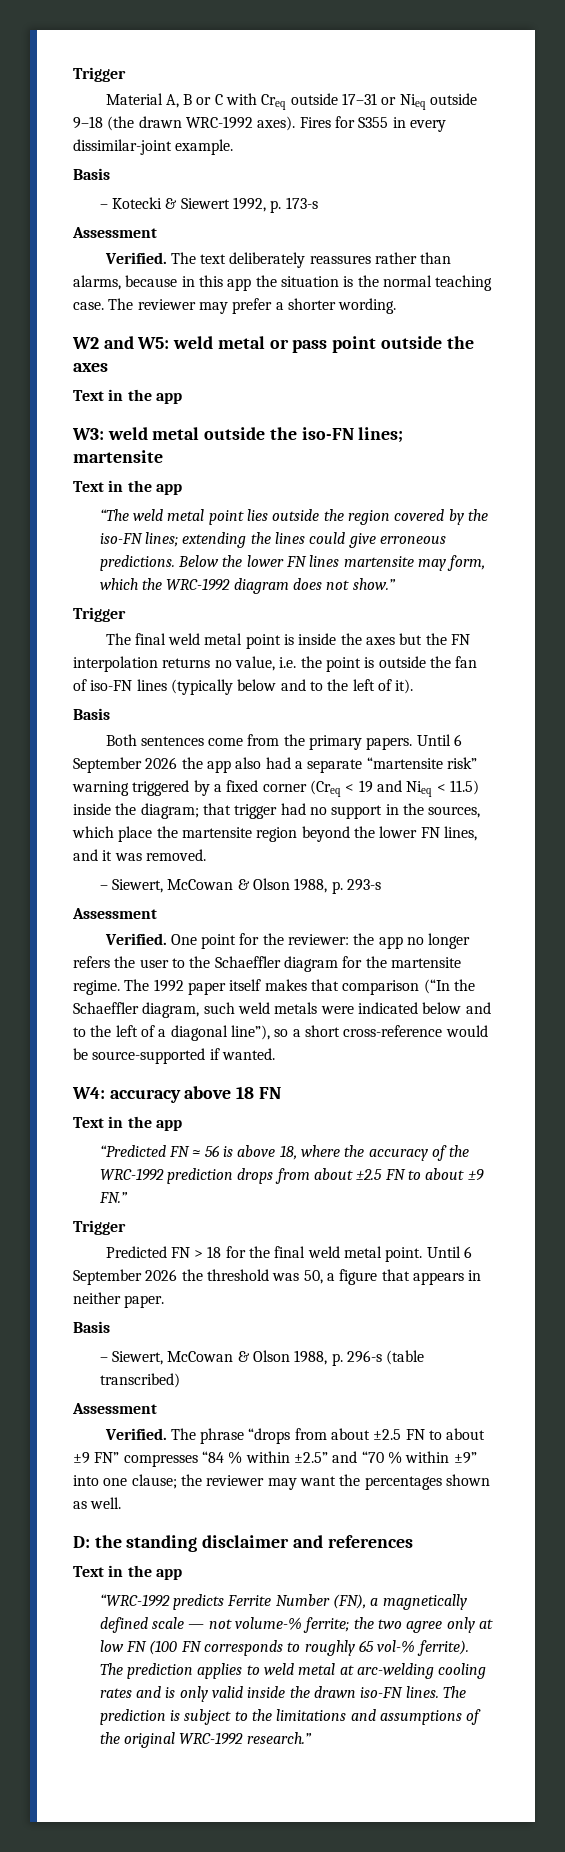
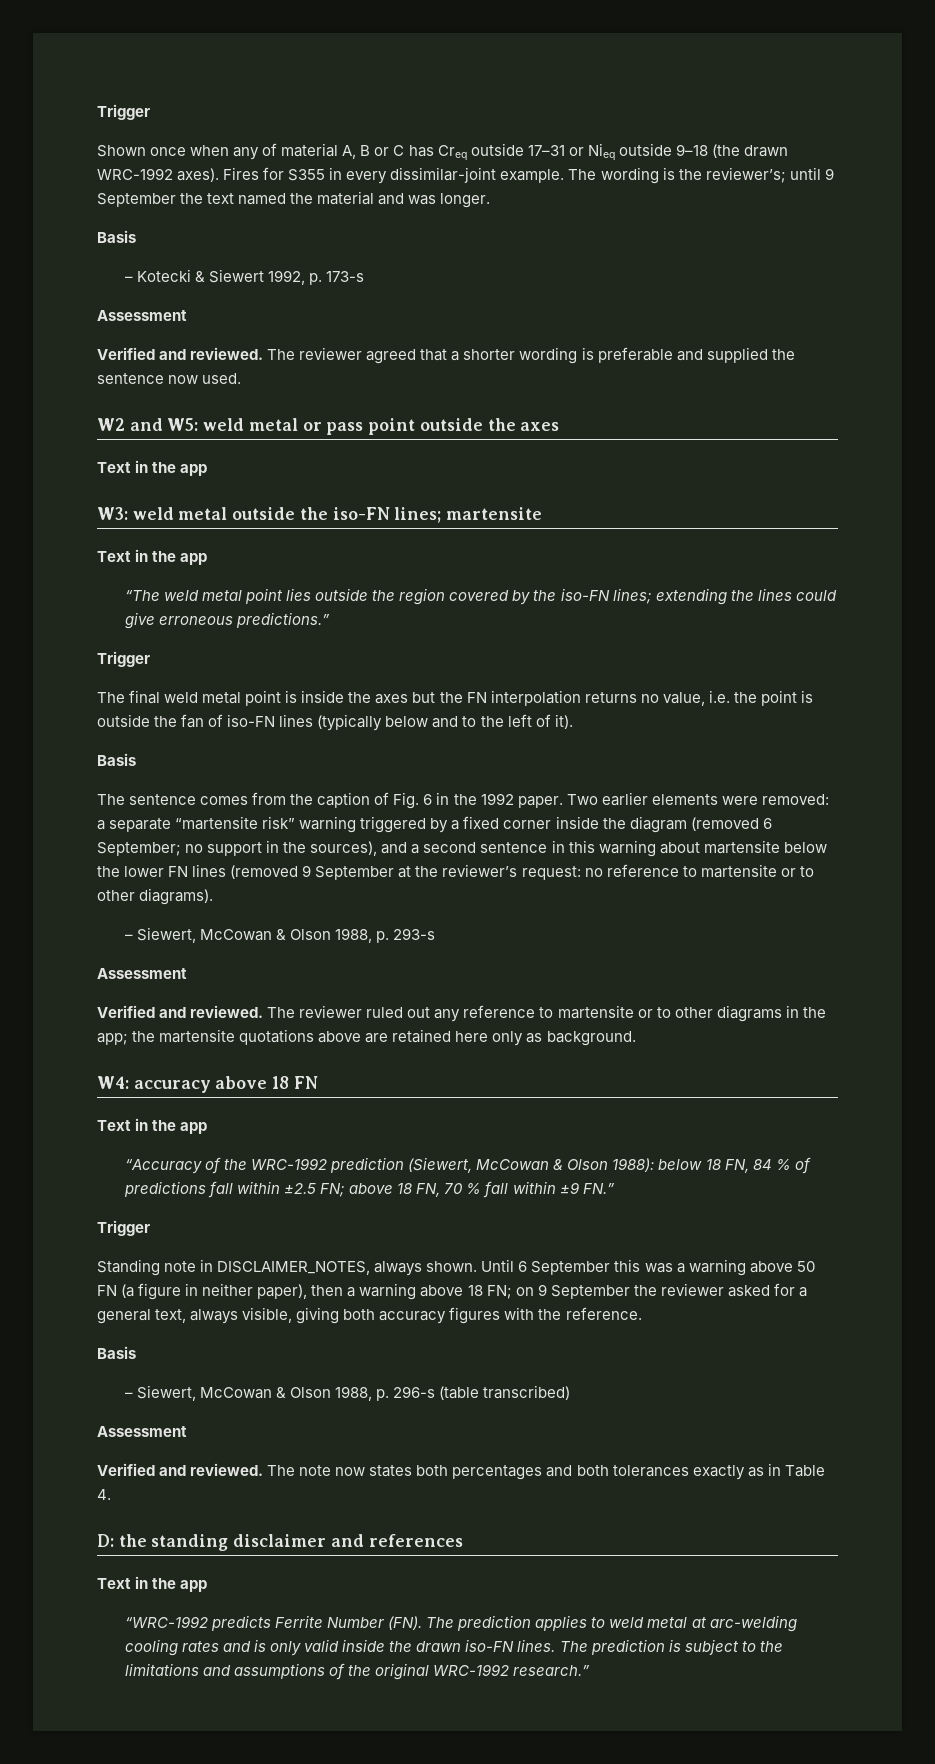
[73,67,126,82] [105,93,163,105] Trigger // Material -> [97,104,150,120] [97,143,339,160] Trigger // Shown once when any of material
[226,93,258,105] with -> [408,145,434,157] has
(234, 147) none -> [568,167,834,184] [97,191,491,208] The wording is the reviewer’s; until 9 September the text named the material and was longer.
[104,252,452,268] [73,275,493,291] [73,298,397,314] Verified. The text deliberately reassures rather than alarms, because in this app the situation is the normal teaching case. The reviewer may prefer a shorter wording. -> [97,347,795,364] [97,373,242,384] Verified and reviewed. The reviewer agreed that a shorter wording is preferable and supplied the sentence now used.
[99,555,486,571] [99,578,396,594] predictions. Below the lower FN lines martensite may form, which the WRC-1992 diagram does not show.” -> [236,612,331,628] predictions.”
[105,734,463,750] [73,757,291,773] Both sentences come from the primary papers. Until 6 September 2026 the app also had -> [97,792,829,809] The sentence comes from the caption of Fig. 6 in the 1992 paper. Two earlier elements were removed:
[309,780,479,797] [73,803,481,819] [72,826,477,842] [73,849,206,861] (Creq < 19 and Nieq < 11.5) inside the diagram; that trigger had no support in the sources, which place the martensite region beyond the lower FN lines, and it was removed. -> [555,816,772,833] [97,840,827,857] [97,864,814,880] [97,888,214,905] inside the diagram (removed 6 September; no support in the sources), and a second sentence in this warning about martensite below the lower FN lines (removed 9 September at the reviewer’s request: no reference to martensite or to other diagrams).
[104,933,471,949] [73,956,461,972] [73,979,475,995] [73,1002,491,1018] [73,1025,488,1041] [73,1048,275,1064] Verified. One point for the reviewer: the app no longer refers the user to the Schaeffler diagram for the martensite regime. The 1992 paper itself makes that comparison (“In the Schaeffler diagram, such weld metals were indicated below and to the left of a diagonal line”), so a short cross-reference would be source-supported if wanted. -> [97,1005,826,1022] [97,1029,636,1046] Verified and reviewed. The reviewer ruled out any reference to martensite or to other diagrams in the app; the martensite quotations above are retained here only as background.
[99,1145,470,1161] [99,1168,484,1184] [98,1192,128,1203] [73,1220,126,1235] [105,1246,473,1262] [73,1269,482,1285] [73,1292,165,1308] “Predicted FN ≈ 56 is above 18, where the accuracy of the WRC-1992 prediction drops from about ±2.5 FN to about ±9 FN.” // Trigger // Predicted FN > 18 for the final weld metal point. Until 6 September 2026 the threshold was 50, a figure that appears in neither paper. -> [124,1157,811,1174] [123,1181,615,1198] [97,1220,150,1236] [97,1259,815,1276] [97,1283,807,1300] [97,1307,642,1324] “Accuracy of the WRC-1992 prediction (Siewert, McCowan & Olson 1988): below 18 FN, 84 % of predictions fall within ±2.5 FN; above 18 FN, 70 % fall within ±9 FN.” // Trigger // Standing note in DISCLAIMER_NOTES, always shown. Until 6 September this was a warning above 50 FN (a figure in neither paper), then a warning above 18 FN; on 9 September the reviewer asked for a general text, always visible, giving both accuracy figures with the reference.
[104,1428,486,1444] [73,1451,477,1467] [73,1474,490,1490] [73,1497,122,1509] Verified. The phrase “drops from about ±2.5 FN to about ±9 FN” compresses “84 % within ±2.5” and “70 % within ±9” into one clause; the reviewer may want the percentages shown as well. -> [97,1463,825,1480] [97,1489,111,1500] Verified and reviewed. The note now states both percentages and both tolerances exactly as in Table 4.
[332,1594,467,1610] [99,1617,493,1633] [99,1640,469,1656] (FN), a magnetically defined scale — not volume-% ferrite; the two agree only at low FN (100 FN corresponds to roughly 65 vol-% ferrite). -> [388,1616,423,1630] (FN).

